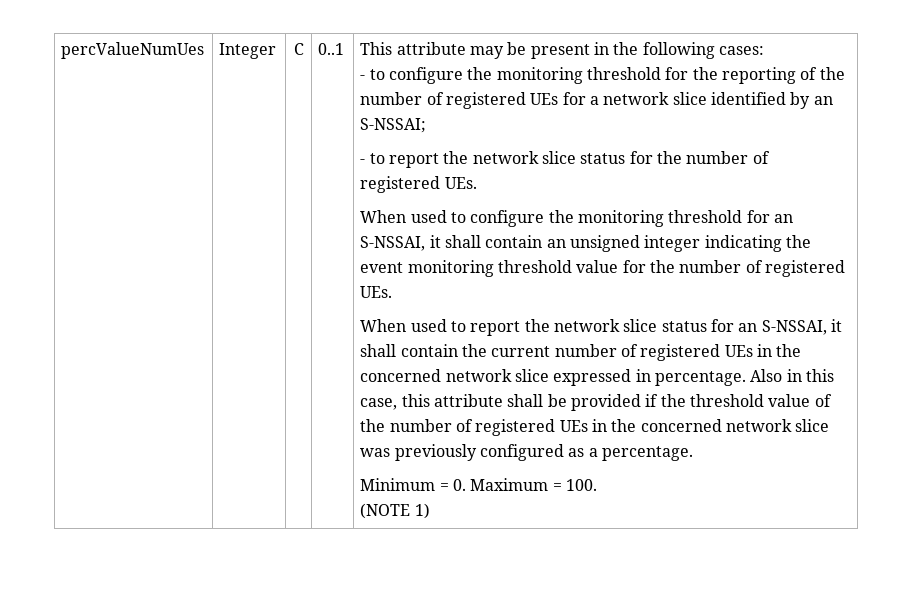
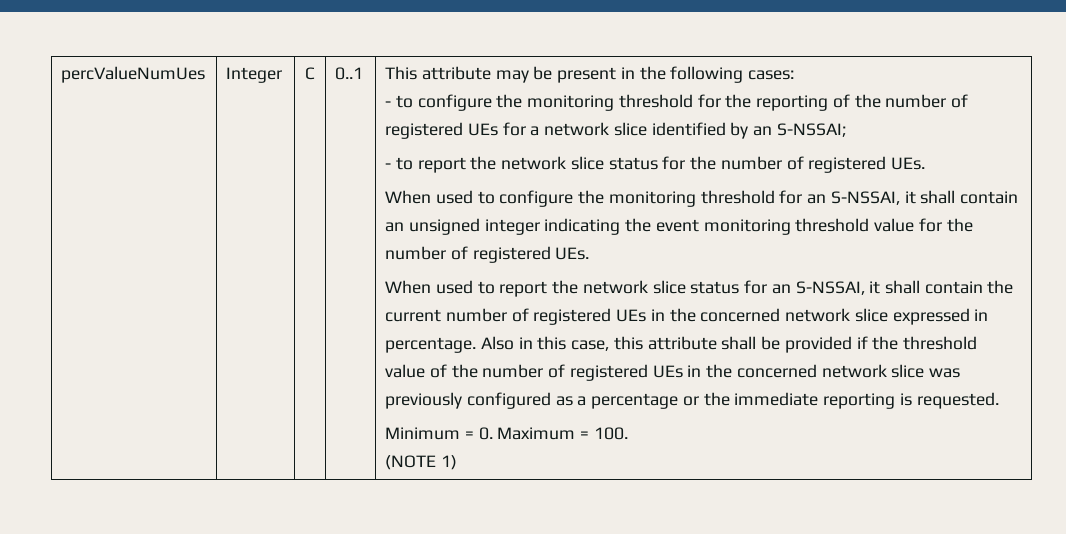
[602,446,694,461] percentage. -> [591,392,999,409] percentage or the immediate reporting is requested.

